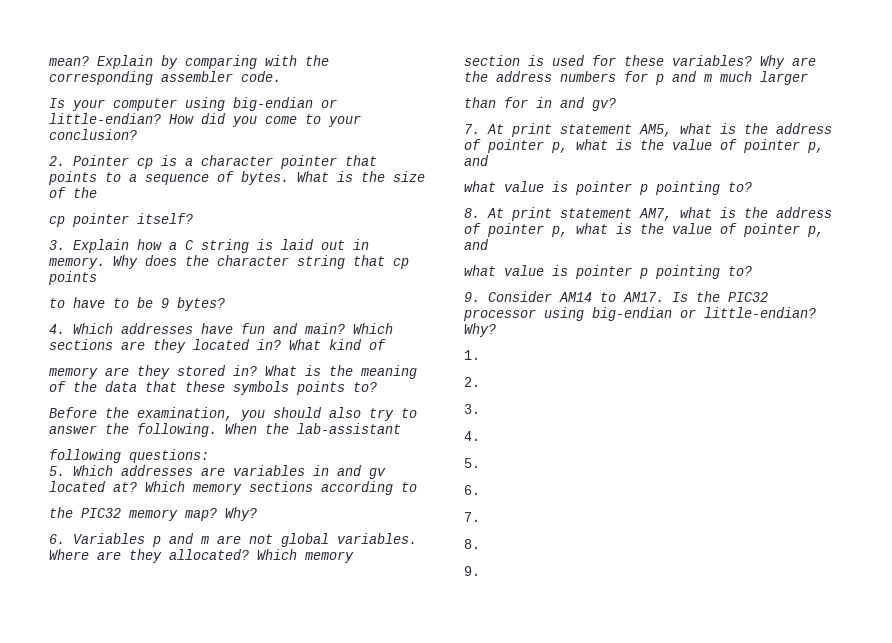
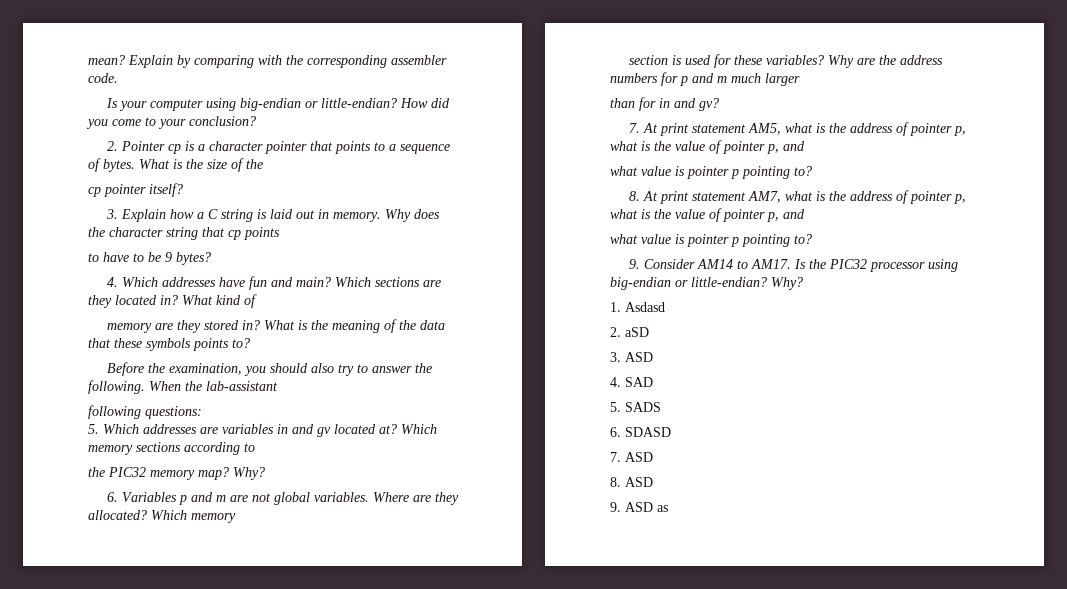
[464,377,480,387] [464,404,480,414] [464,431,480,441] [464,458,480,468] [464,485,480,495] [464,512,480,522] [464,539,480,549] [464,566,480,576] // 2. // 3. // 4. // 5. // 6. // 7. // 8. // 9. -> [625,302,665,312] [610,327,649,337] [610,352,653,362] [610,377,653,387] [610,402,661,412] [610,427,671,437] [610,452,653,462] [610,477,653,487] [610,502,668,512] Asdasd // 2. aSD // 3. ASD // 4. SAD // 5. SADS // 6. SDASD // 7. ASD // 8. ASD // 9. ASD as

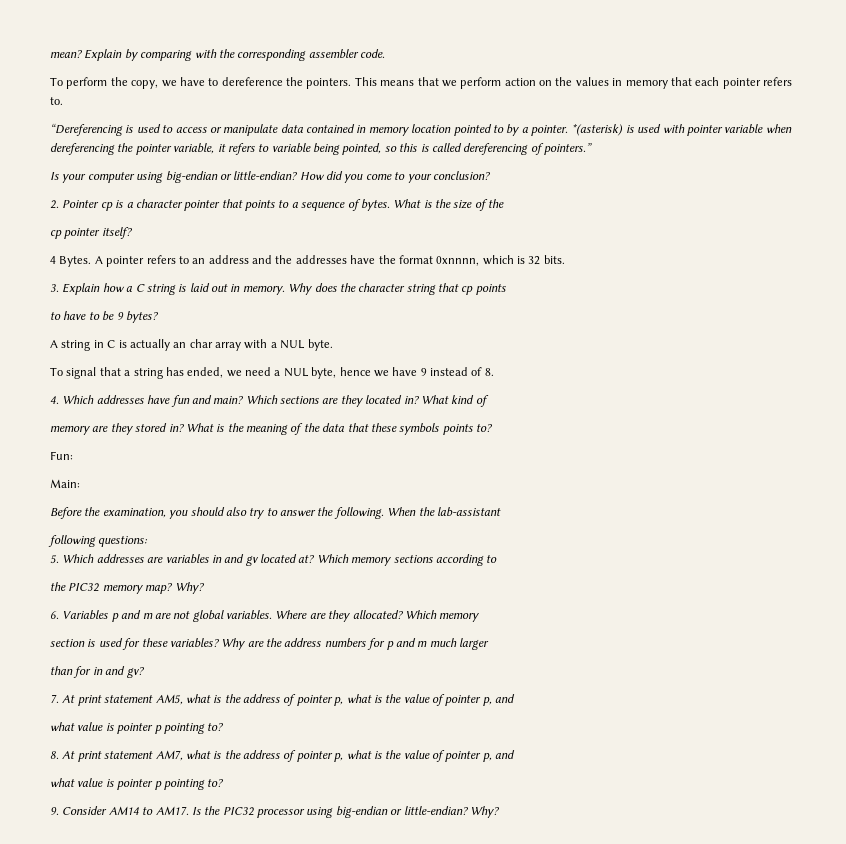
(118, 78) none -> [50,77,792,89] [50,97,63,105] [50,123,792,136] [50,143,592,155] // To perform the copy, we have to dereference the pointers. This means that we perform action on the values in memory that each pointer refers to. // “Dereferencing is used to access or manipulate data contained in memory location pointed to by a pointer. *(asterisk) is used with pointer variable when dereferencing the pointer variable, it refers to variable being pointed, so this is called dereferencing of pointers.”
(183, 190) none -> [50,255,565,267] // 4 Bytes. A pointer refers to an address and the addresses have the format 0xnnnn, which is 32 bits.
(211, 258) none -> [50,339,333,351] [50,367,494,379] // A string in C is actually an char array with a NUL byte. // To signal that a string has ended, we need a NUL byte, hence we have 9 instead of 8.
(250, 343) none -> [50,451,73,460] [50,479,80,488] // Fun: // Main:
[610,302,665,312] [610,327,649,337] [610,352,653,362] [610,377,653,387] [610,402,661,412] [610,427,671,437] [610,452,653,462] [610,477,653,487] [610,502,668,512] // 1. Asdasd // 2. aSD // 3. ASD // 4. SAD // 5. SADS // 6. SDASD // 7. ASD // 8. ASD // 9. ASD as -> (500, 812) none

